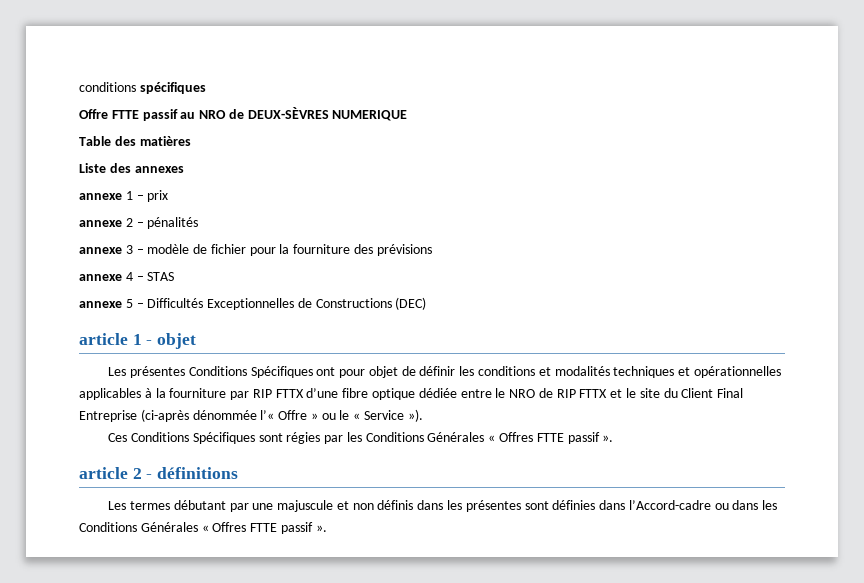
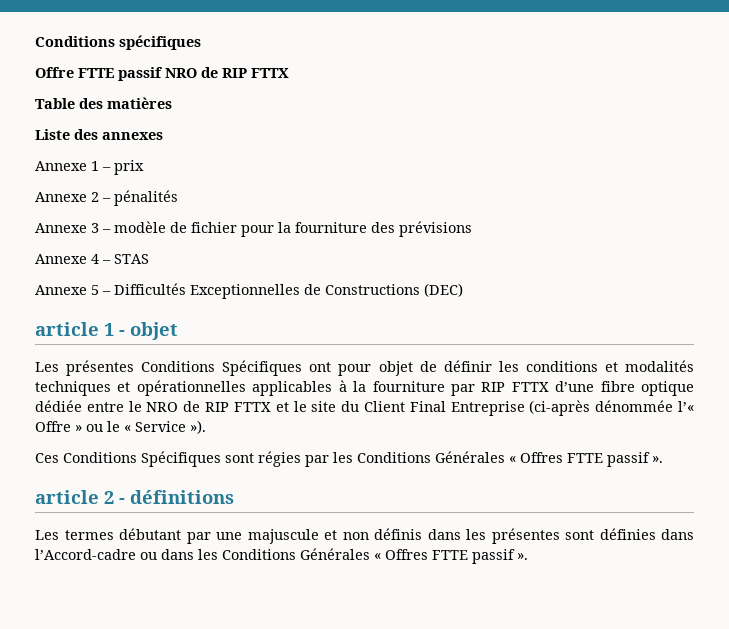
[79,82,136,92] conditions -> [35,36,115,47] Conditions
[180,107,408,121] au NRO de DEUX-SÈVRES NUMERIQUE -> [165,67,289,78] NRO de RIP FTTX
[79,193,122,200] annexe -> [35,161,87,171] Annexe
[79,220,122,227] annexe -> [35,192,87,202] Annexe
[79,247,122,254] annexe -> [35,223,87,233] Annexe
[79,274,122,281] annexe -> [35,254,87,264] Annexe
[79,301,122,308] annexe -> [35,285,87,295] Annexe

